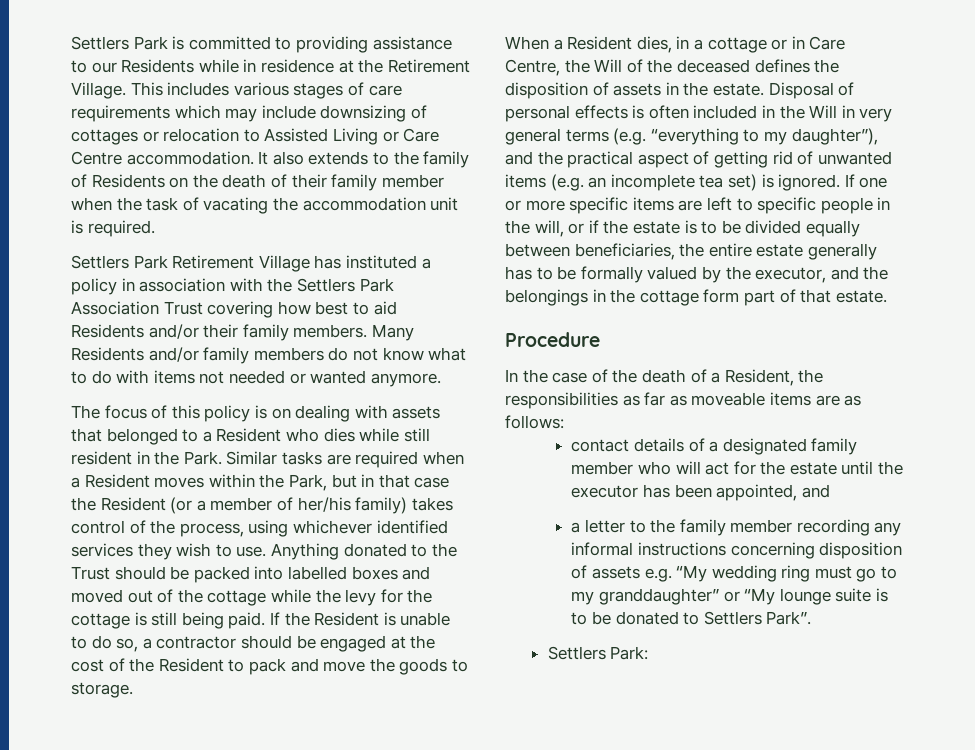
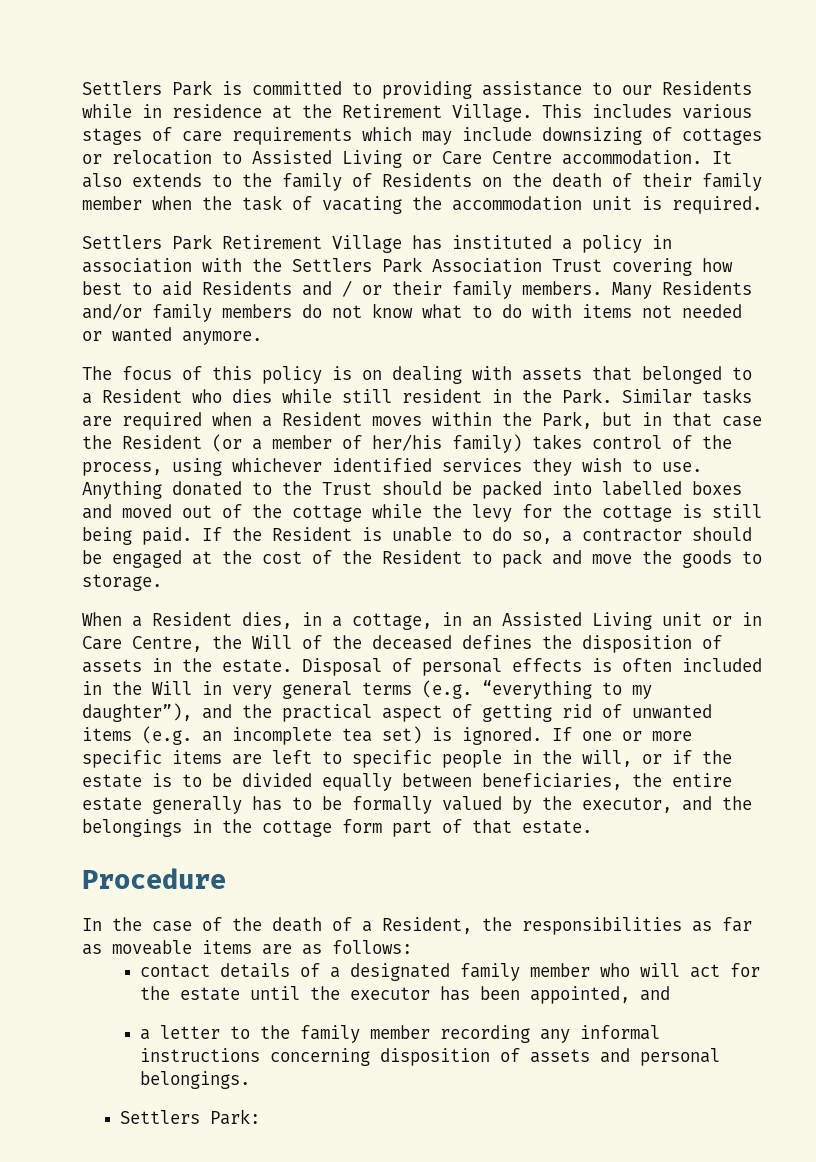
[148,324,199,339] and/or -> [302,280,382,297] and / or
[707,37,767,53] cottage -> [352,612,702,630] cottage, in an Assisted Living unit
[644,565,898,582] [571,588,888,605] [571,611,812,625] e.g. “My wedding ring must go to my granddaughter” or “My lounge suite is to be donated to Settlers Park”. -> [599,1048,720,1066] [139,1071,250,1089] and personal belongings.

